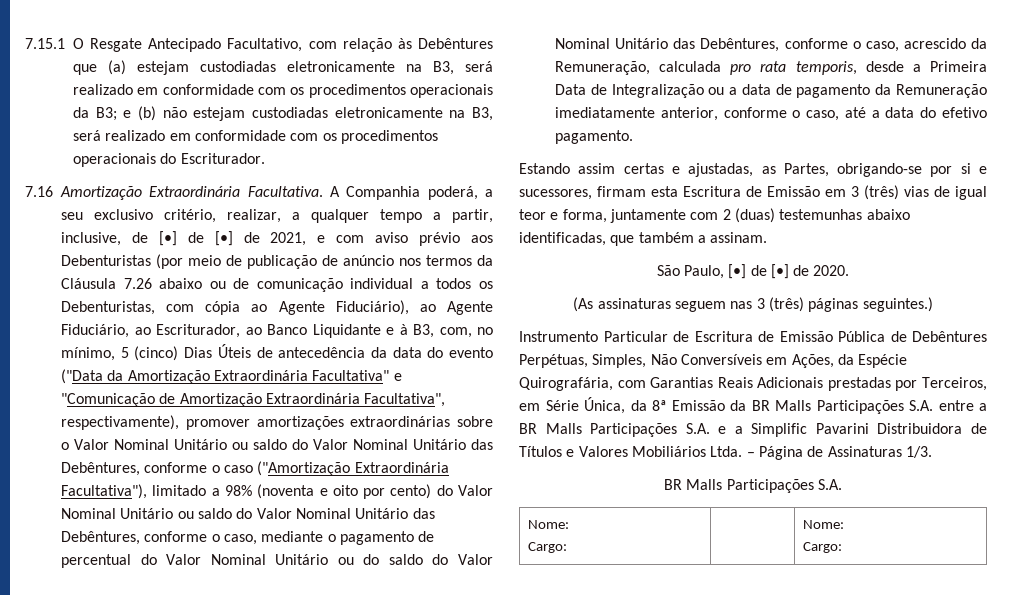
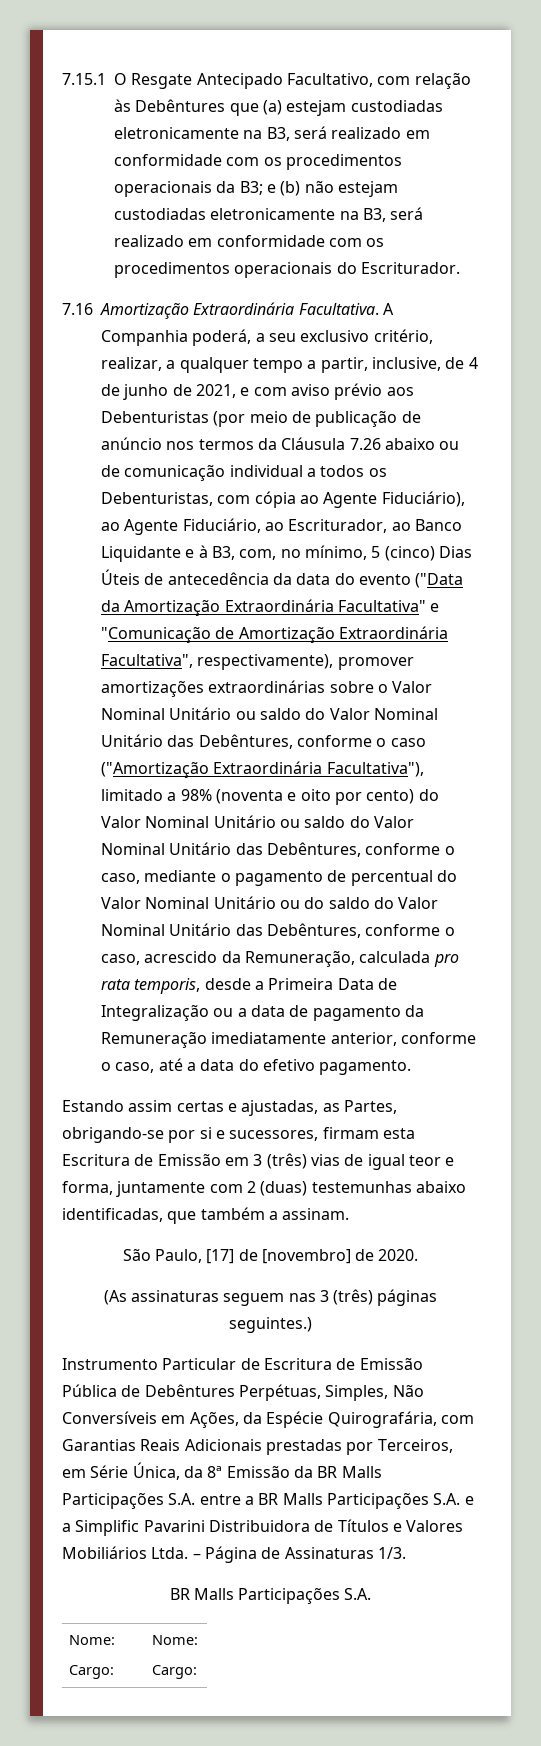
[158,231,233,246] [•] de [•] -> [468,357,478,369] [101,384,169,400] 4 de junho
[728,264,789,279] [•] de [•] -> [206,1249,351,1264] [17] de [novembro]

